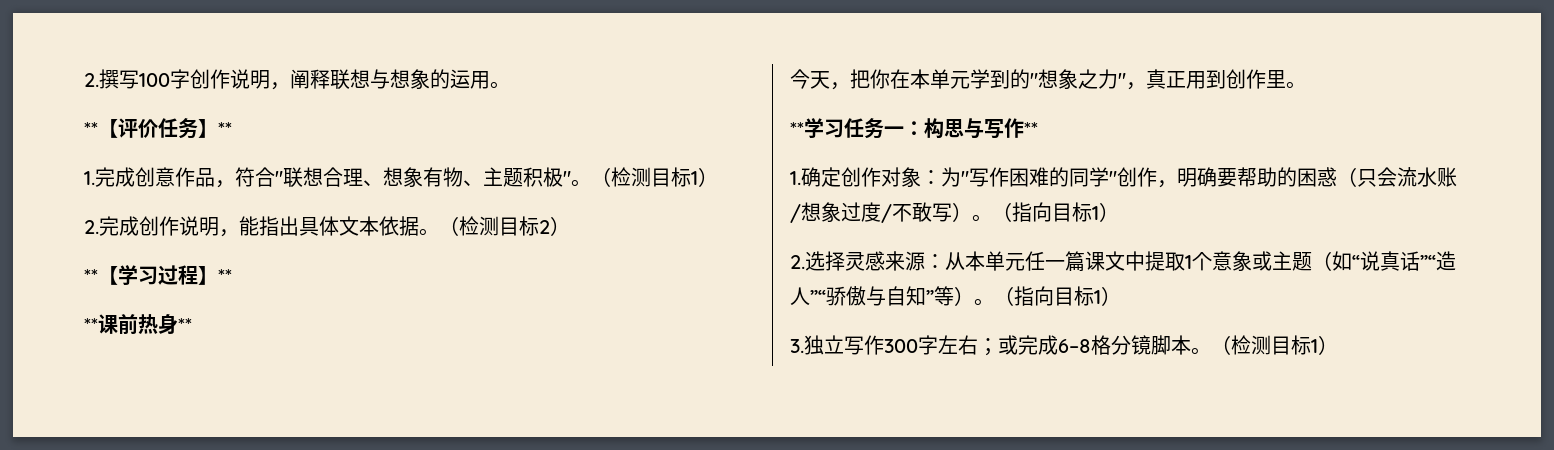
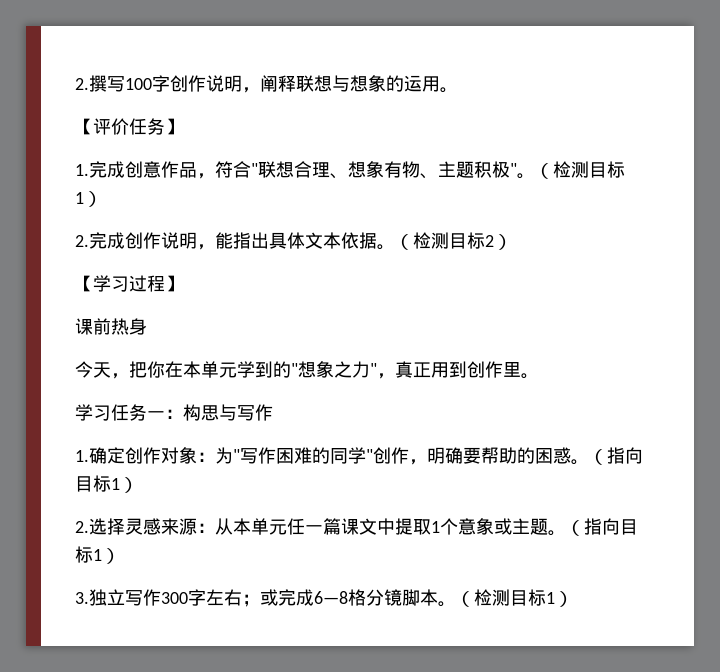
[84,122,98,136] ** -> (458, 90) none
[218,122,232,136] ** -> (183, 126) none
[84,269,98,283] ** -> (512, 242) none
[218,269,232,283] [84,318,98,332] ** // ** -> (183, 283) //
[178,318,192,332] ** -> (147, 326) none
[790,122,804,136] ** -> (539, 376) none
[1024,122,1038,136] ** -> (273, 412) none
[1337,167,1457,187] [790,202,972,223] （只会流水账/想象过度/不敢写） -> (571, 455) none
[1312,251,1456,271] [790,286,974,306] （如“说真话”“造人”“骄傲与自知”等） -> (548, 526) none
[1058,339,1091,353] 6–8 -> [314,591,348,604] 6—8

